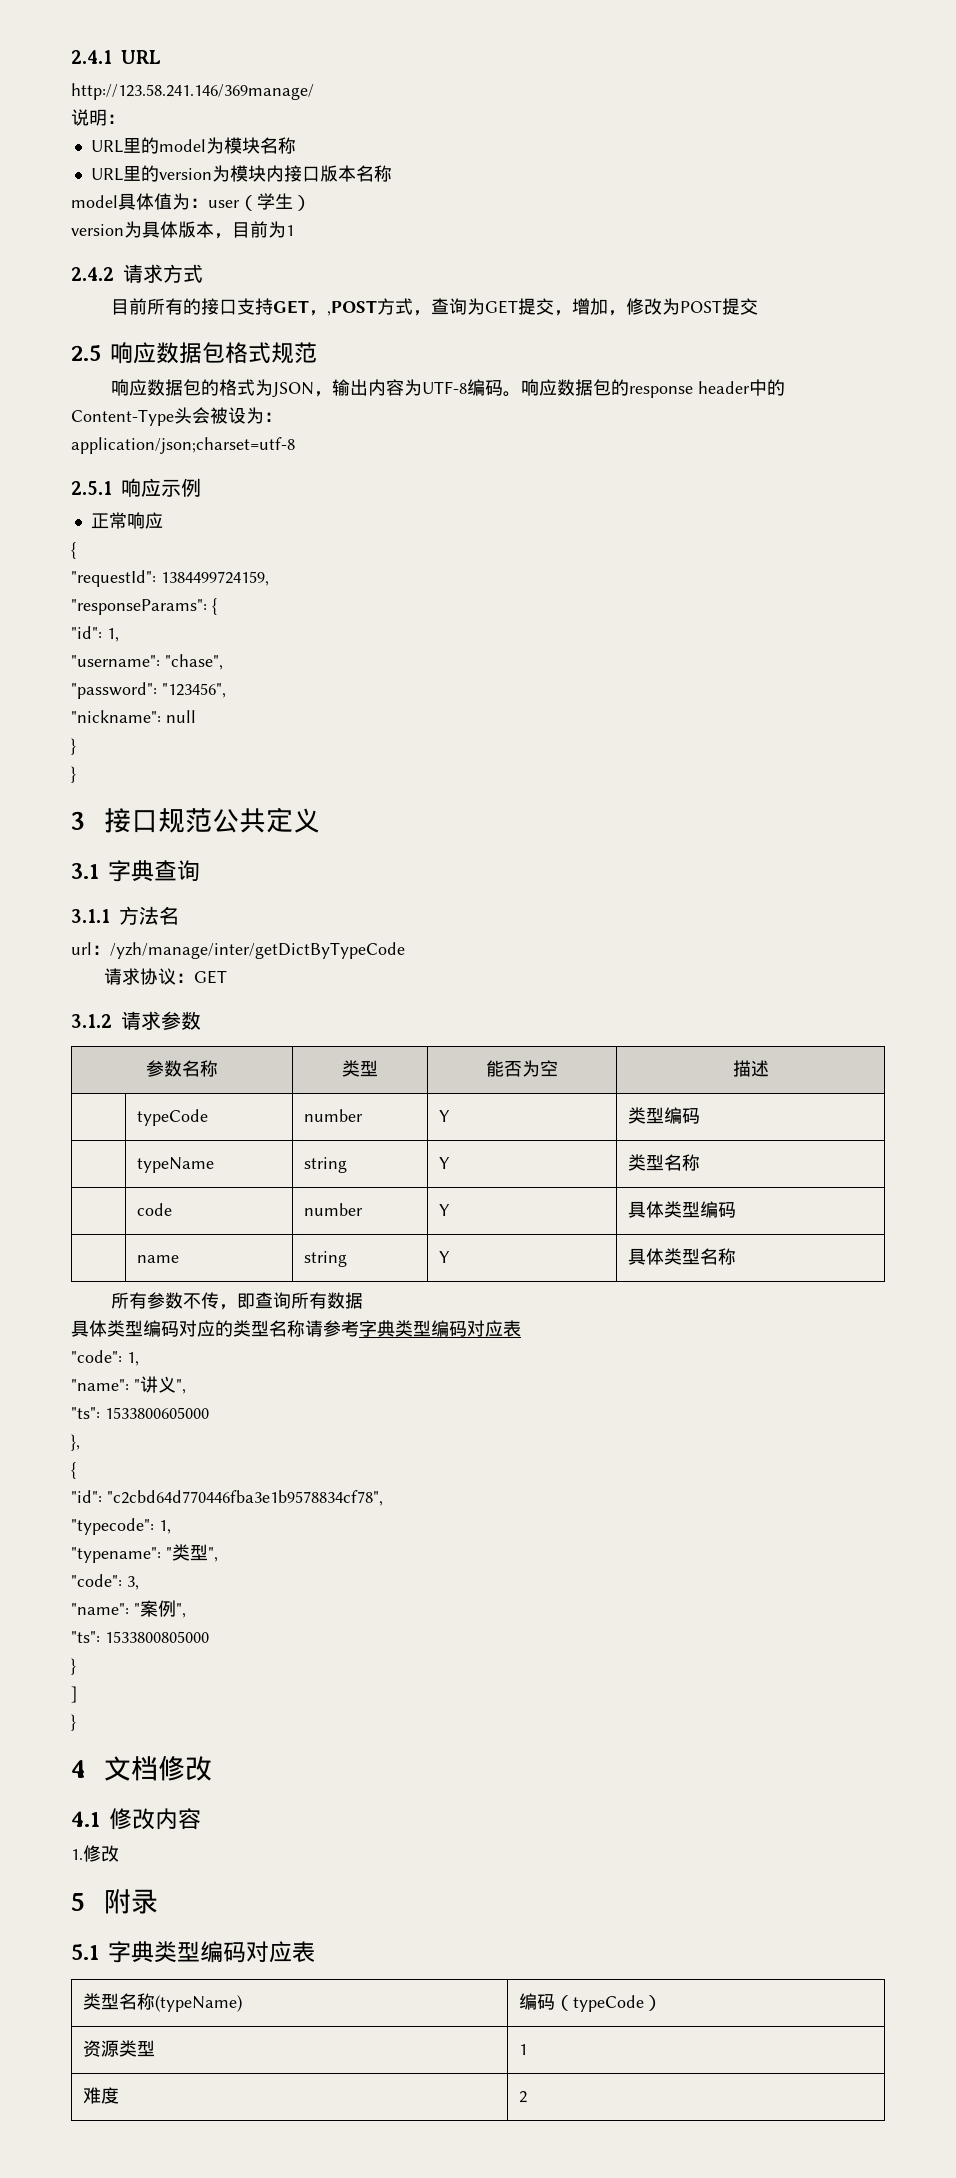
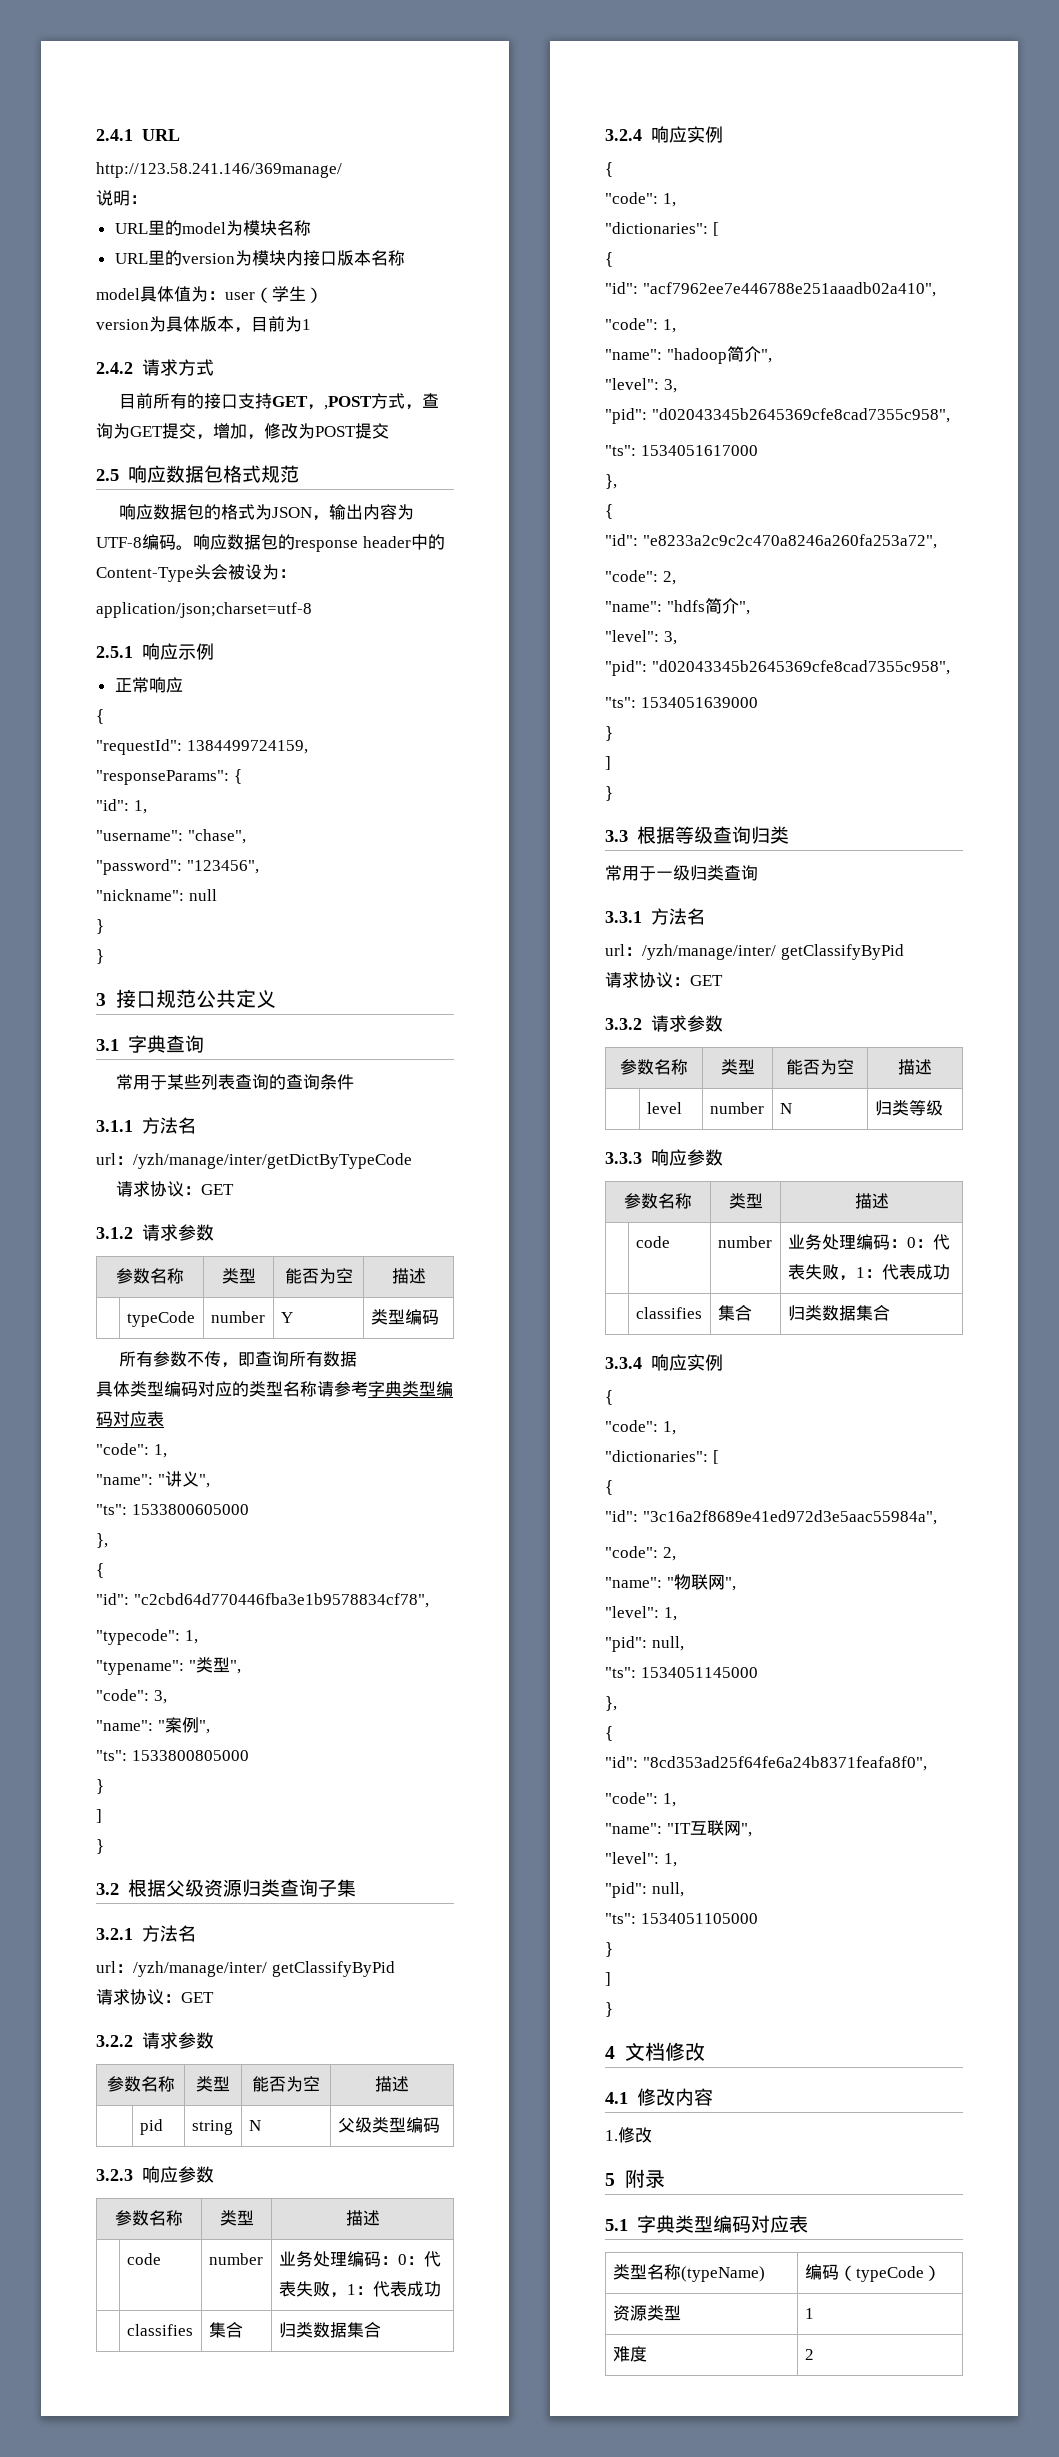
(200, 870) none -> [116,1074,355,1090] // 常用于某些列表查询的查询条件
[137,1157,215,1173] [304,1157,348,1173] [439,1157,451,1169] [628,1154,701,1171] [137,1203,173,1216] [304,1203,364,1216] [439,1204,451,1216] [628,1201,737,1218] [137,1255,180,1263] [304,1251,348,1267] [439,1251,451,1263] [628,1248,737,1265] // | typeName | string | Y | 类型名称 // | code | number | Y | 具体类型编码 // | name | string | Y | 具体类型名称 -> (439, 1317) none
(76, 1722) none -> [96,1879,356,1897] [96,1925,196,1942] [96,1961,395,1977] [96,1989,214,2005] [96,2032,214,2049] [106,2076,175,2092] [196,2076,230,2092] [252,2076,320,2092] [375,2076,409,2092] [139,2119,163,2135] [191,2120,233,2135] [248,2120,261,2131] [337,2117,440,2133] [96,2166,214,2183] [115,2210,183,2226] [219,2210,254,2226] [345,2210,380,2226] [126,2253,161,2265] [208,2253,263,2265] [278,2251,441,2267] [278,2281,441,2298] [126,2324,193,2336] [208,2322,243,2338] [278,2322,381,2338] [605,126,723,143] [605,162,613,177] [605,192,676,207] [605,222,719,236] [605,252,613,267] [605,282,936,297] [605,318,676,333] [605,346,772,364] [605,378,677,393] [605,408,950,424] [605,445,758,456] [605,474,617,489] [605,504,613,519] [605,534,937,549] [605,570,676,585] [605,598,750,615] [605,630,677,645] [605,660,950,676] [605,697,758,708] [605,726,613,741] [605,756,611,770] [605,786,613,801] [605,826,789,844] [605,865,758,881] [605,908,705,925] [605,944,904,960] [605,972,723,988] [605,1015,723,1032] [620,1059,688,1075] [720,1059,755,1075] [786,1059,854,1075] [898,1059,932,1075] [646,1102,682,1114] [709,1102,764,1114] [779,1103,792,1114] [874,1100,943,1116] [605,1149,723,1166] [624,1193,692,1209] [728,1193,763,1209] [854,1193,889,1209] [635,1236,670,1248] [717,1236,772,1248] [787,1234,950,1250] [787,1264,950,1281] [635,1307,702,1319] [717,1305,752,1321] [787,1305,890,1321] [605,1354,723,1371] [605,1390,613,1405] [605,1420,676,1435] [605,1450,719,1464] [605,1480,613,1495] [605,1510,937,1525] [605,1546,676,1561] [605,1574,736,1591] [605,1606,677,1621] [605,1636,684,1652] [605,1667,758,1678] [605,1696,617,1711] [605,1726,613,1741] [605,1756,927,1771] [605,1792,676,1807] [605,1820,752,1837] [605,1852,677,1867] [605,1882,684,1898] [605,1913,758,1924] [605,1942,613,1957] [605,1972,611,1986] [605,2002,613,2017] // 3.2根据父级资源归类查询子集 // 3.2.1方法名 // url：/yzh/manage/inter/ getClassifyByPid // 请求协议：GET // 3.2.2请求参数 // 参数名称 | 类型 | 能否为空 | 描述 // | pid | string | N | 父级类型编码 // 3.2.3响应参数 // 参数名称 | 类型 | 描述 // | code | number | 业务处理编码：0：代表失败，1：代表成功 // | classifies | 集合 | 归类数据集合 // 3.2.4响应实例 // { // "code": 1, // "dictionaries": [ // { // "id": "acf7962ee7e446788e251aaadb02a410", // "code": 1, // "name": "hadoop简介", // "level": 3, // "pid": "d02043345b2645369cfe8cad7355c958", // "ts": 1534051617000 // }, // { // "id": "e8233a2c9c2c470a8246a260fa253a72", // "code": 2, // "name": "hdfs简介", // "level": 3, // "pid": "d02043345b2645369cfe8cad7355c958", // "ts": 1534051639000 // } // ] // } // 3.3根据等级查询归类 // 常用于一级归类查询 // 3.3.1方法名 // url：/yzh/manage/inter/ getClassifyByPid // 请求协议：GET // 3.3.2请求参数 // 参数名称 | 类型 | 能否为空 | 描述 // | level | number | N | 归类等级 // 3.3.3响应参数 // 参数名称 | 类型 | 描述 // | code | number | 业务处理编码：0：代表失败，1：代表成功 // | classifies | 集合 | 归类数据集合 // 3.3.4响应实例 // { // "code": 1, // "dictionaries": [ // { // "id": "3c16a2f8689e41ed972d3e5aac55984a", // "code": 2, // "name": "物联网", // "level": 1, // "pid": null, // "ts": 1534051145000 // }, // { // "id": "8cd353ad25f64fe6a24b8371feafa8f0", // "code": 1, // "name": "IT互联网", // "level": 1, // "pid": null, // "ts": 1534051105000 // } // ] // }

